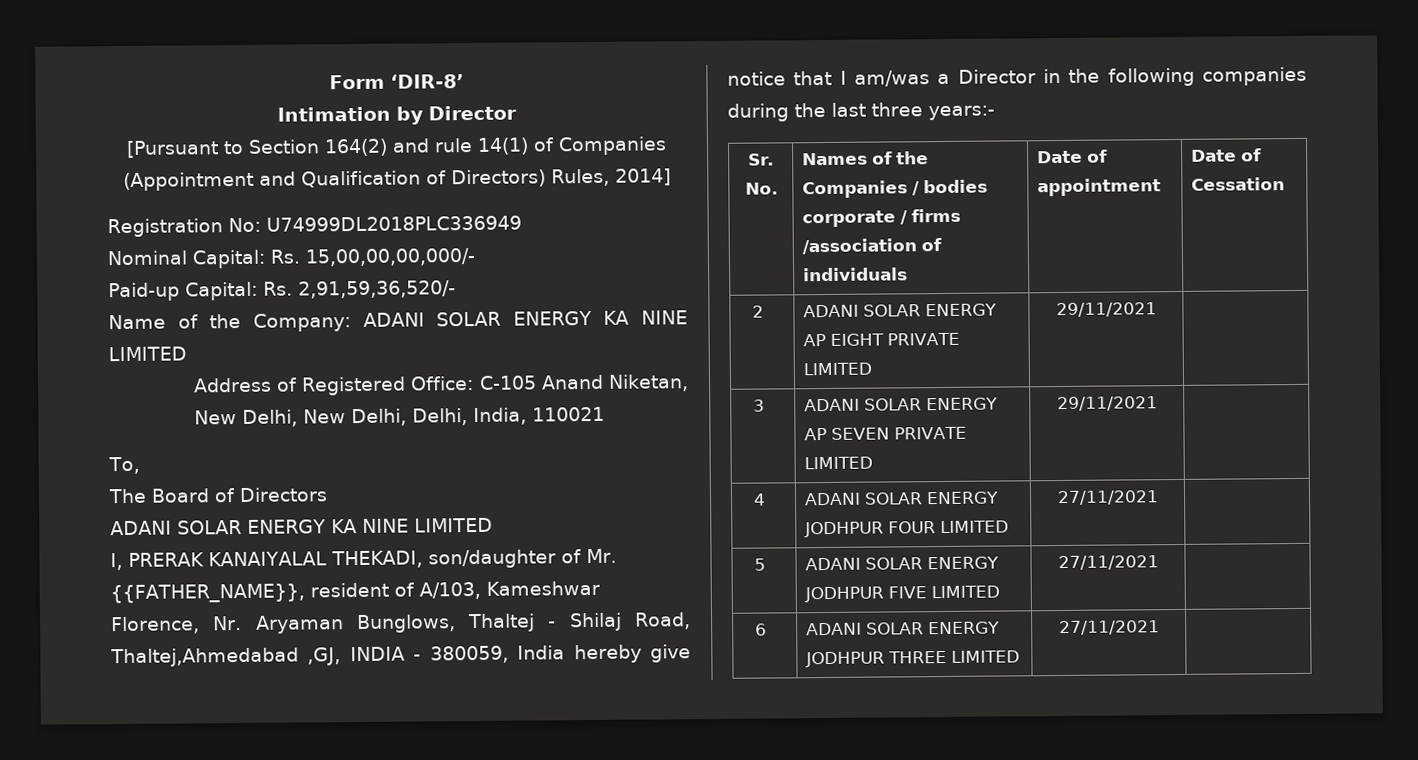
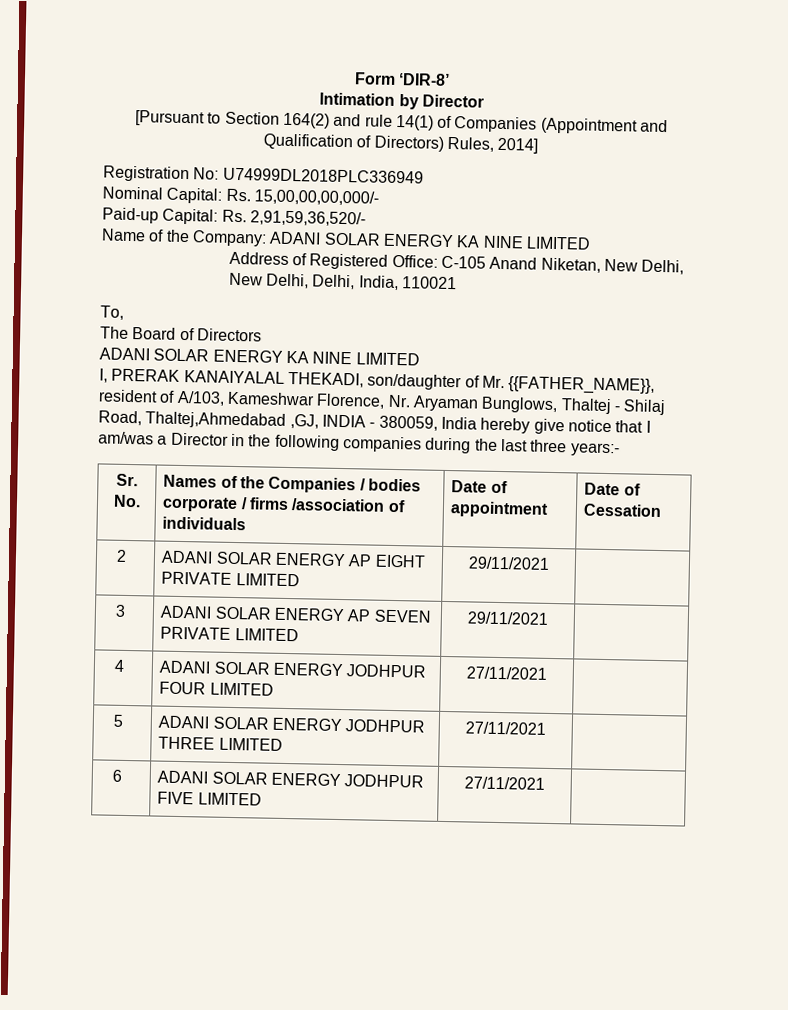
[888,586,928,599] FIVE -> [158,736,216,750] THREE
[888,650,948,664] THREE -> [157,791,195,805] FIVE

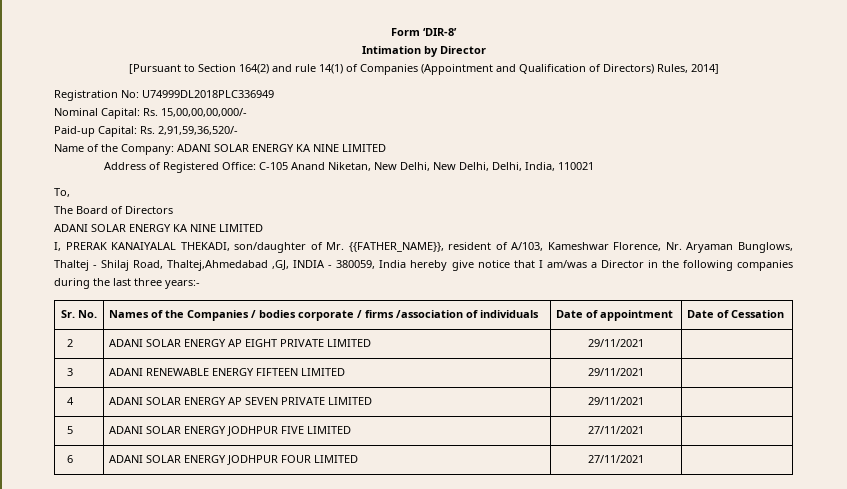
(126, 610) none -> [108,368,345,376] [588,368,644,376] [67,397,75,405] | ADANI RENEWABLE ENERGY FIFTEEN LIMITED | 29/11/2021 | // 4
[113,659,125,672] [159,660,427,678] [159,681,274,696] [466,666,547,680] // 4 | ADANI SOLAR ENERGY JODHPUR FOUR LIMITED | 27/11/2021 | -> (644, 401) none
[158,736,216,750] THREE -> [280,426,304,434] FIVE
[157,791,195,805] FIVE -> [280,455,311,463] FOUR

